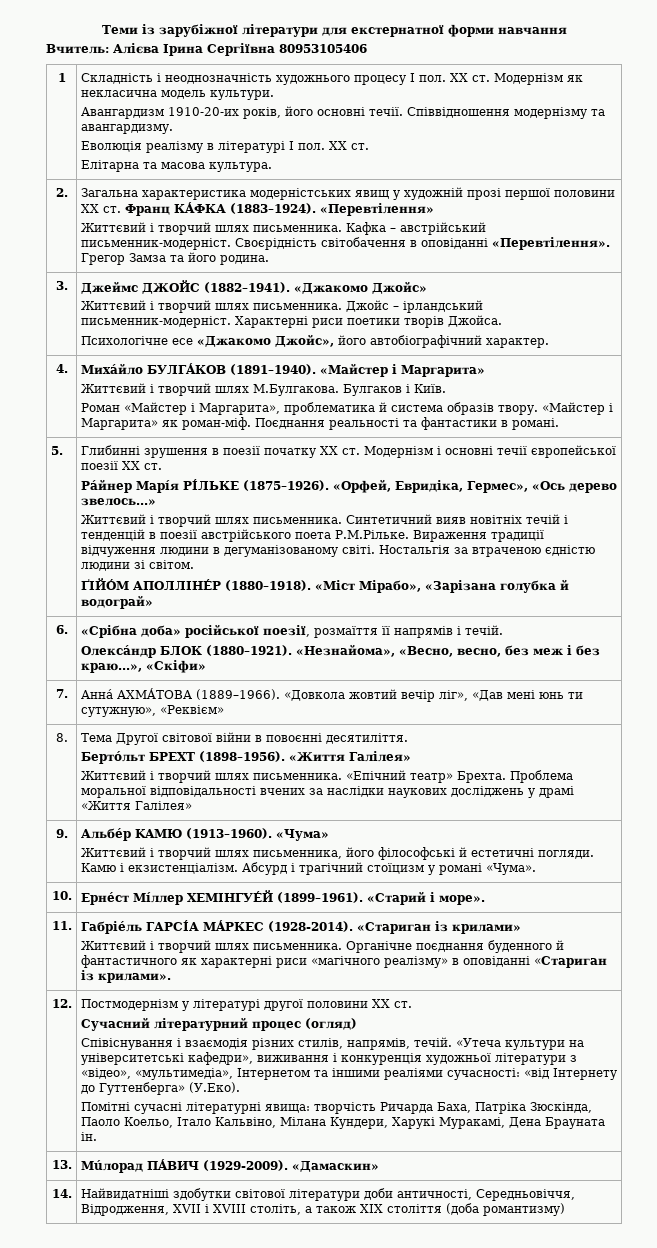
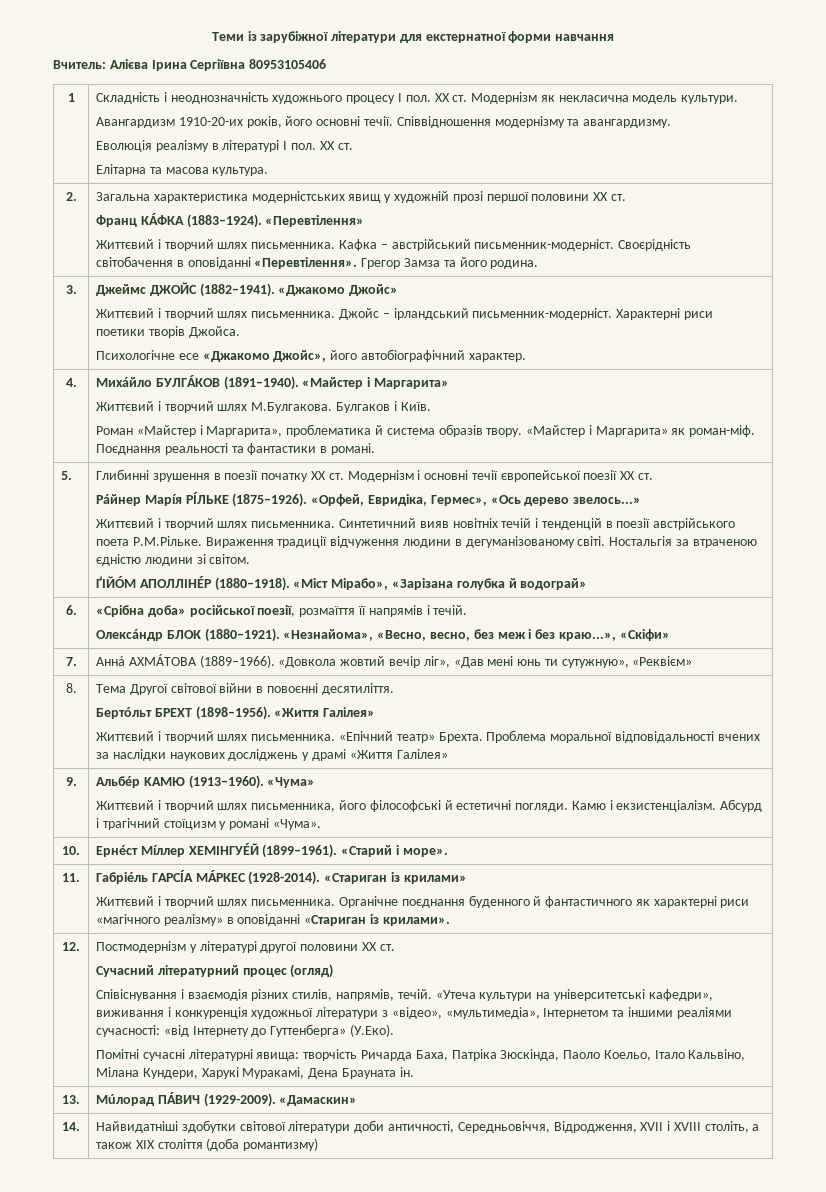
(121, 209) none -> (626, 197) //

